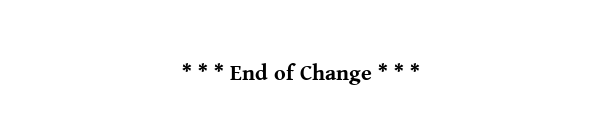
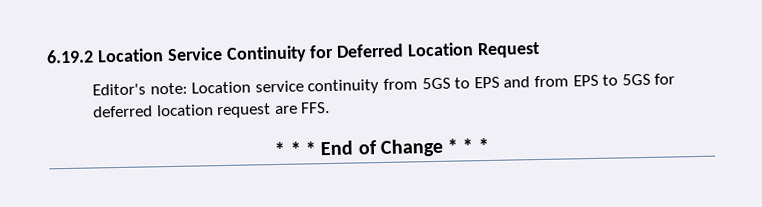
(181, 71) none -> [46,41,541,64] [92,73,676,96] [93,101,331,119] 6.19.2 Location Service Continuity for Deferred Location Request // Editor's note: Location service continuity from 5GS to EPS and from EPS to 5GS for deferred location request are FFS. //

